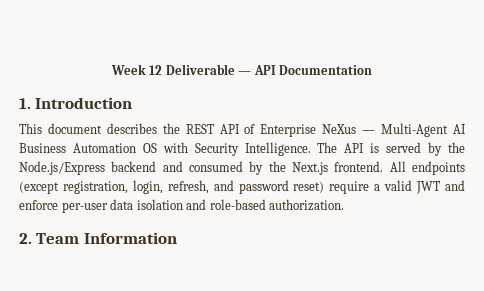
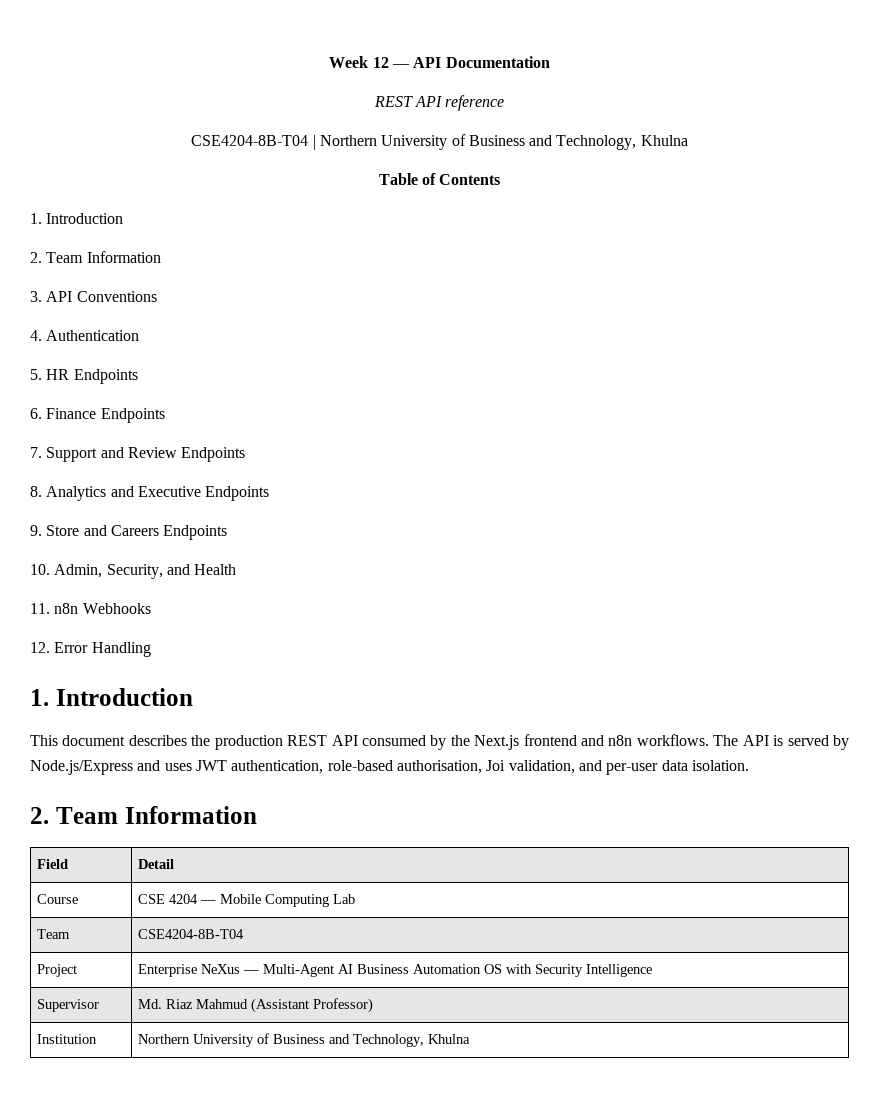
[165,64,235,75] Deliverable -> (389, 62) none
(373, 70) none -> [373,95,505,111] [191,134,688,150] [378,173,501,185] [30,213,124,224] [30,251,161,263] [30,291,157,302] [30,330,140,341] [30,369,138,384] [30,408,165,423] [30,447,246,462] [30,486,270,501] [30,525,228,540] [30,564,237,579] [30,603,151,614] [30,642,151,657] // REST API reference // CSE4204-8B-T04 | Northern University of Business and Technology, Khulna // Table of Contents // 1. Introduction // 2. Team Information // 3. API Conventions // 4. Authentication // 5. HR Endpoints // 6. Finance Endpoints // 7. Support and Review Endpoints // 8. Analytics and Executive Endpoints // 9. Store and Careers Endpoints // 10. Admin, Security, and Health // 11. n8n Webhooks // 12. Error Handling
[185,124,256,134] REST API of -> [214,734,850,750] [30,760,749,775] [30,806,257,824] [36,859,68,869] [137,859,174,869] [36,894,78,904] [137,894,355,907] [36,929,70,939] [137,929,244,939] [36,964,77,977] production REST API consumed by the Next.js frontend and n8n workflows. The API is served by Node.js/Express and uses JWT authentication, role-based authorisation, Joi validation, and per-user data isolation. // 2. Team Information // Field | Detail // Course | CSE 4204 — Mobile Computing Lab // Team | CSE4204-8B-T04 // Project |
[244,142,466,156] [19,161,465,175] [19,180,466,194] [19,199,345,213] [19,232,177,244] Intelligence. The API is served by the Node.js/Express backend and consumed by the Next.js frontend. All endpoints (except registration, login, refresh, and password reset) require a valid JWT and enforce per-user data isolation and role-based authorization. // 2. Team Information -> [585,964,652,977] [36,999,99,1012] [137,998,373,1013] [36,1034,97,1044] [137,1033,470,1047] Intelligence // Supervisor | Md. Riaz Mahmud (Assistant Professor) // Institution | Northern University of Business and Technology, Khulna

